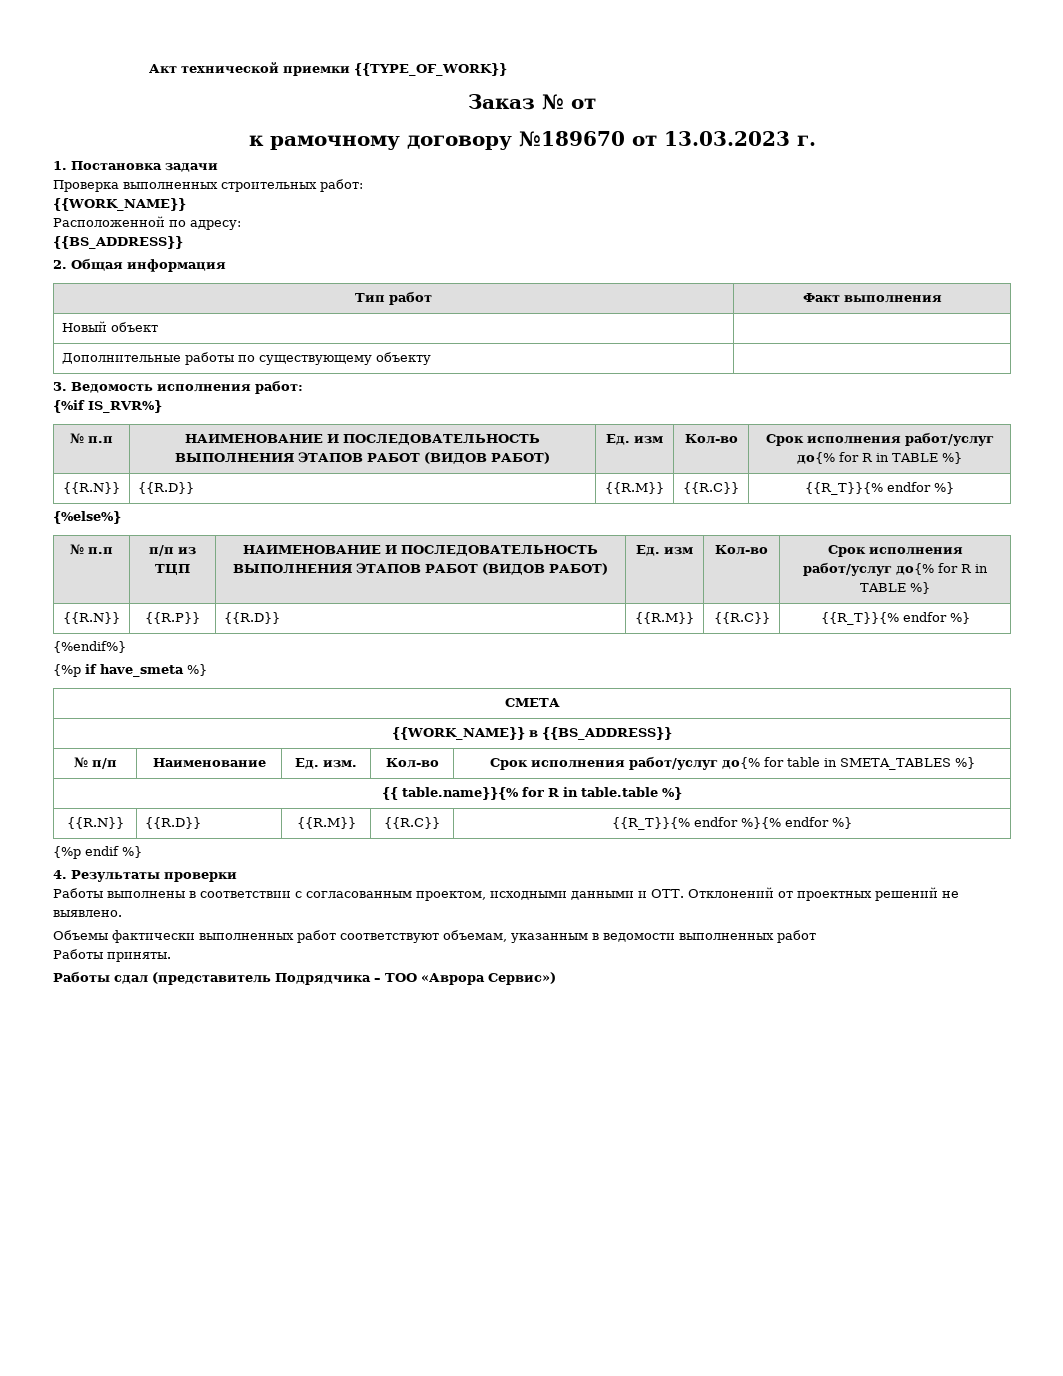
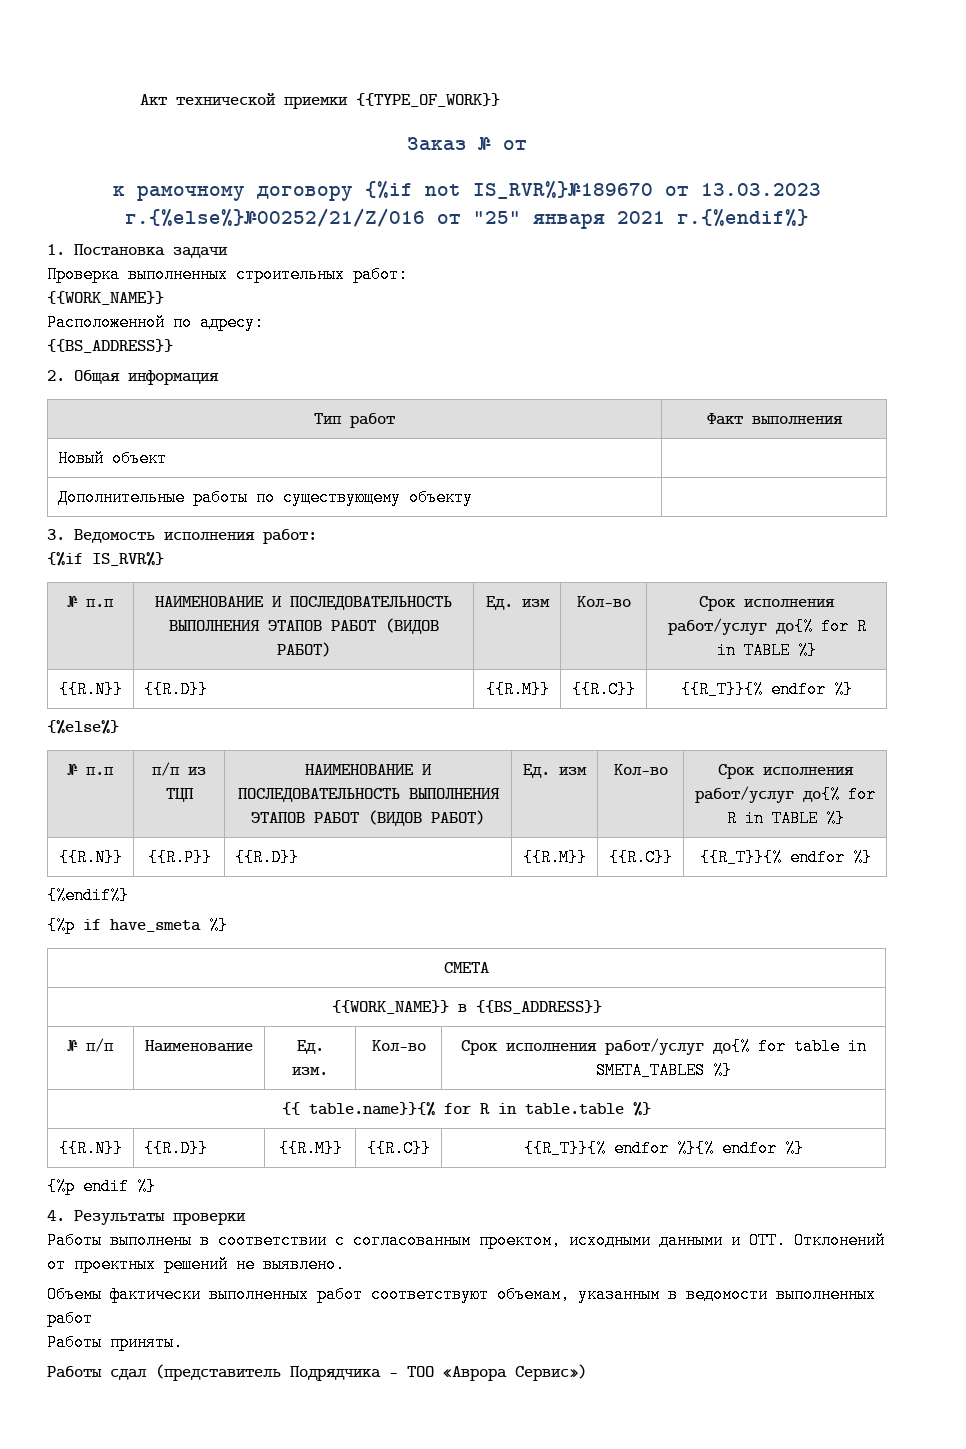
[518,131,816,147] №189670 от 13.03.2023 г. -> [365,181,821,199] [125,208,809,229] {%if not IS_RVR%}№189670 от 13.03.2023 г.{%else%}№00252/21/Z/016 от "25" января 2021 г.{%endif%}

